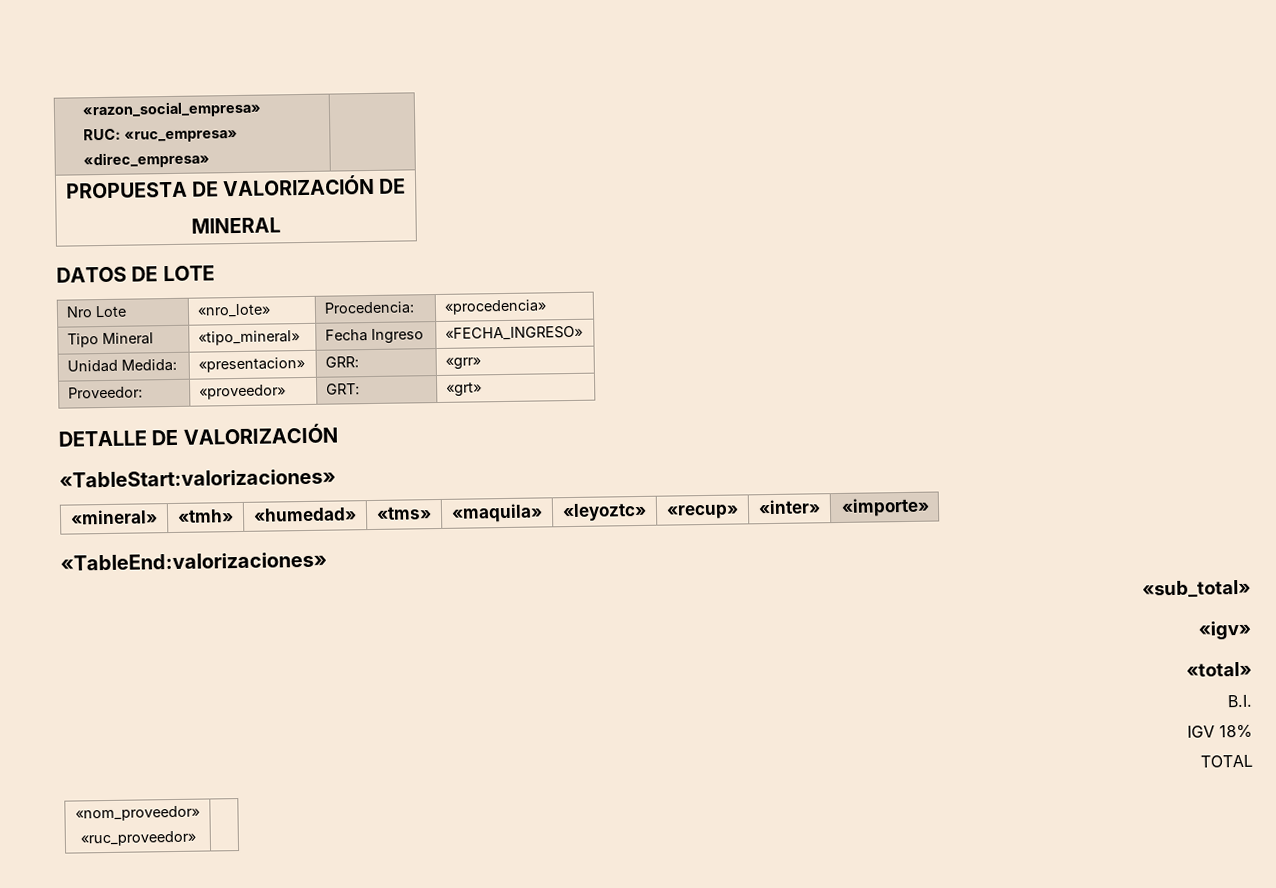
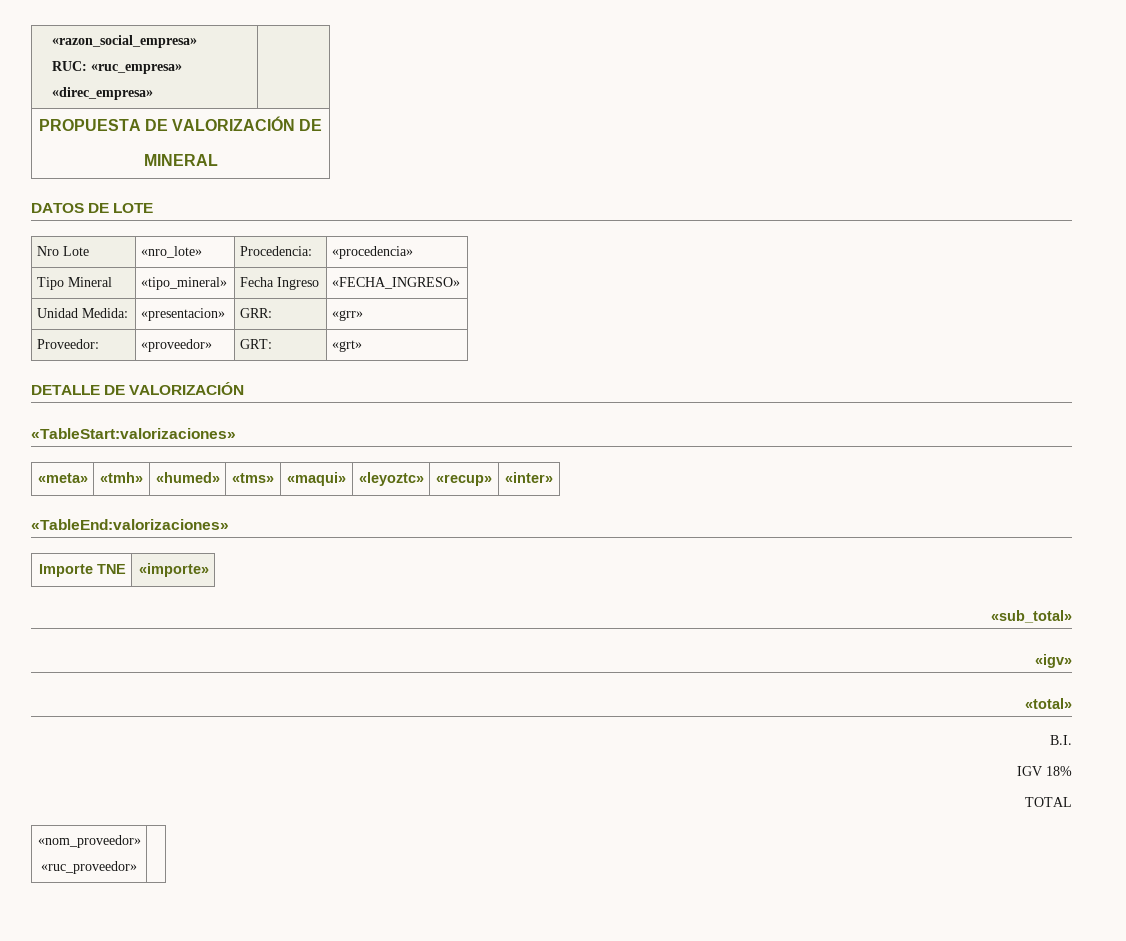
[70,509,158,525] «mineral» -> [37,473,88,483] «meta»
[253,507,357,522] «humedad» -> [155,472,220,483] «humed»
[451,503,543,523] «maquila» -> [287,472,346,486] «maqui»
(821, 507) none -> [31,519,229,530] [39,564,127,577] // «TableEnd:valorizaciones» // Importe TNE
[60,551,327,571] // «TableEnd:valorizaciones» -> (210, 570) none

